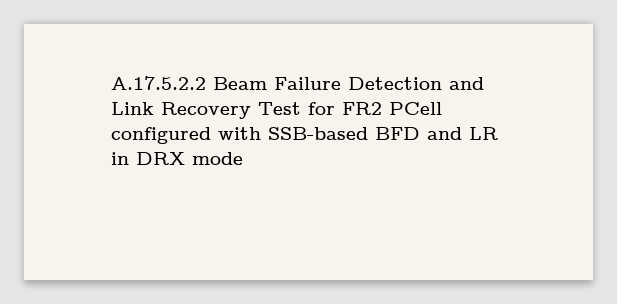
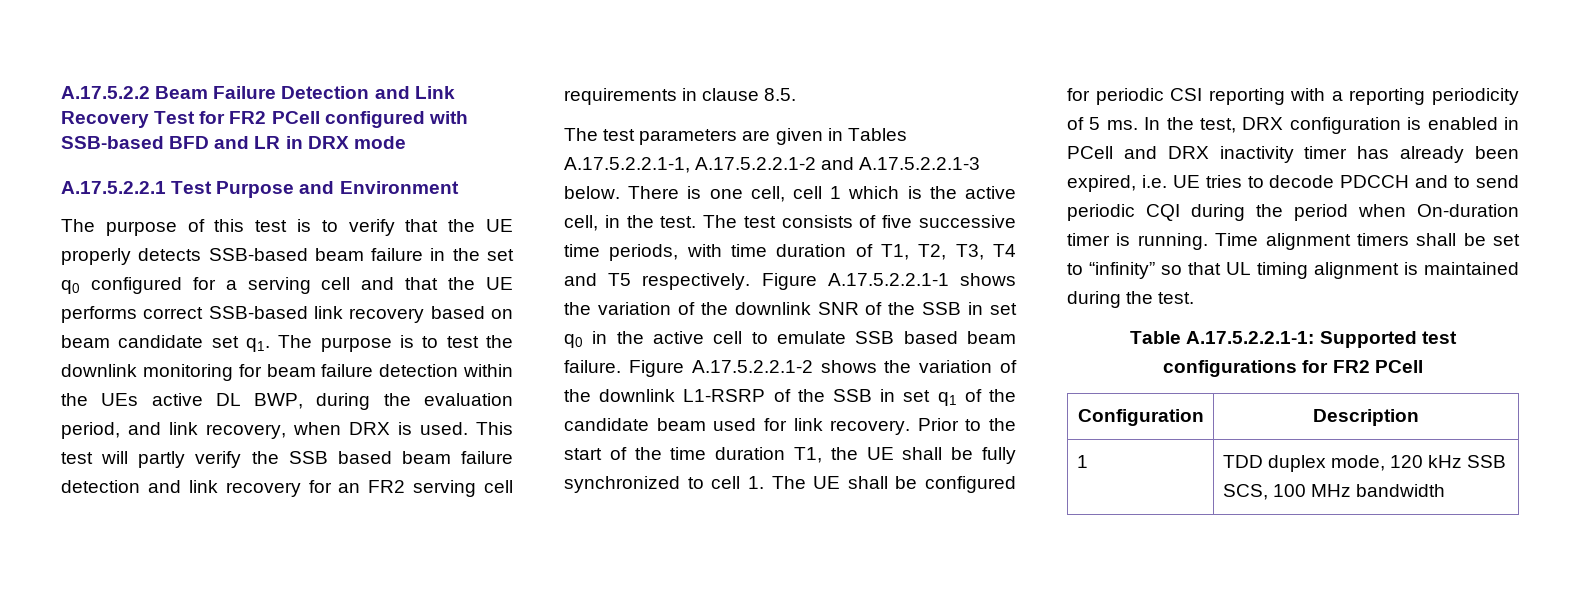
(243, 158) none -> [61,181,459,198] [61,219,513,236] [61,248,514,265] [61,277,514,294] [61,306,513,323] [61,335,513,352] [61,364,513,381] [61,393,513,410] [61,422,513,439] [61,451,513,468] [61,480,513,497] [564,88,797,105] [564,128,907,145] [564,157,981,173] [564,186,1016,202] [564,215,1016,231] [564,244,1016,261] [564,273,1016,290] [564,302,1017,315] [564,331,1016,348] [564,360,1017,377] [564,389,1016,406] [564,418,1016,435] [564,447,1016,464] [564,476,1016,493] [1067,88,1519,105] [1067,117,1519,134] [1067,146,1519,163] [1067,175,1519,192] [1067,204,1519,221] [1067,233,1520,250] [1067,262,1519,279] [1067,291,1195,308] [1130,331,1457,348] [1163,360,1423,377] [1077,409,1204,426] [1313,409,1419,426] [1076,455,1088,468] [1222,455,1507,472] [1222,484,1445,500] // A.17.5.2.2.1 Test Purpose and Environment // The purpose of this test is to verify that the UE properly detects SSB-based beam failure in the set q0 configured for a serving cell and that the UE performs correct SSB-based link recovery based on beam candidate set q1. The purpose is to test the downlink monitoring for beam failure detection within the UEs active DL BWP, during the evaluation period, and link recovery, when DRX is used. This test will partly verify the SSB based beam failure detection and link recovery for an FR2 serving cell requirements in clause 8.5. // The test parameters are given in Tables A.17.5.2.2.1-1, A.17.5.2.2.1-2 and A.17.5.2.2.1-3 below. There is one cell, cell 1 which is the active cell, in the test. The test consists of five successive time periods, with time duration of T1, T2, T3, T4 and T5 respectively. Figure A.17.5.2.2.1-1 shows the variation of the downlink SNR of the SSB in set q0 in the active cell to emulate SSB based beam failure. Figure A.17.5.2.2.1-2 shows the variation of the downlink L1-RSRP of the SSB in set q1 of the candidate beam used for link recovery. Prior to the start of the time duration T1, the UE shall be fully synchronized to cell 1. The UE shall be configured for periodic CSI reporting with a reporting periodicity of 5 ms. In the test, DRX configuration is enabled in PCell and DRX inactivity timer has already been expired, i.e. UE tries to decode PDCCH and to send periodic CQI during the period when On-duration timer is running. Time alignment timers shall be set to “infinity” so that UL timing alignment is maintained during the test. // Table A.17.5.2.2.1-1: Supported test configurations for FR2 PCell // Configuration | Description // 1 | TDD duplex mode, 120 kHz SSB SCS, 100 MHz bandwidth

